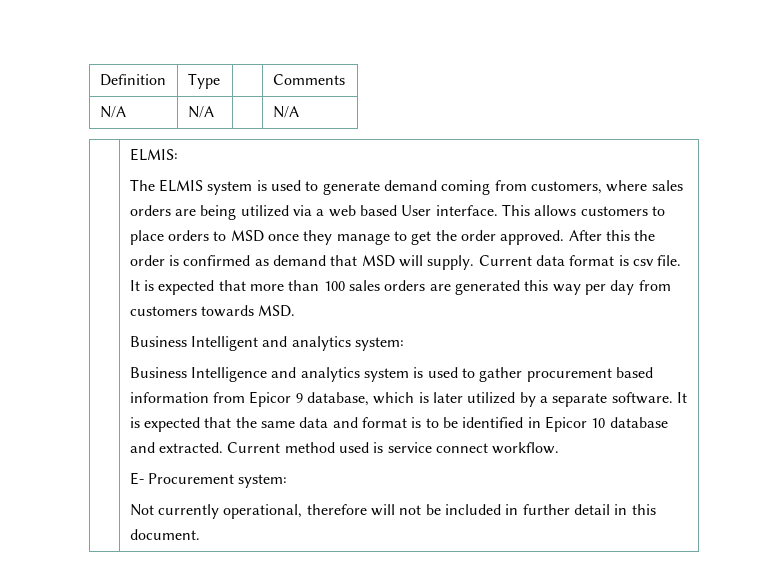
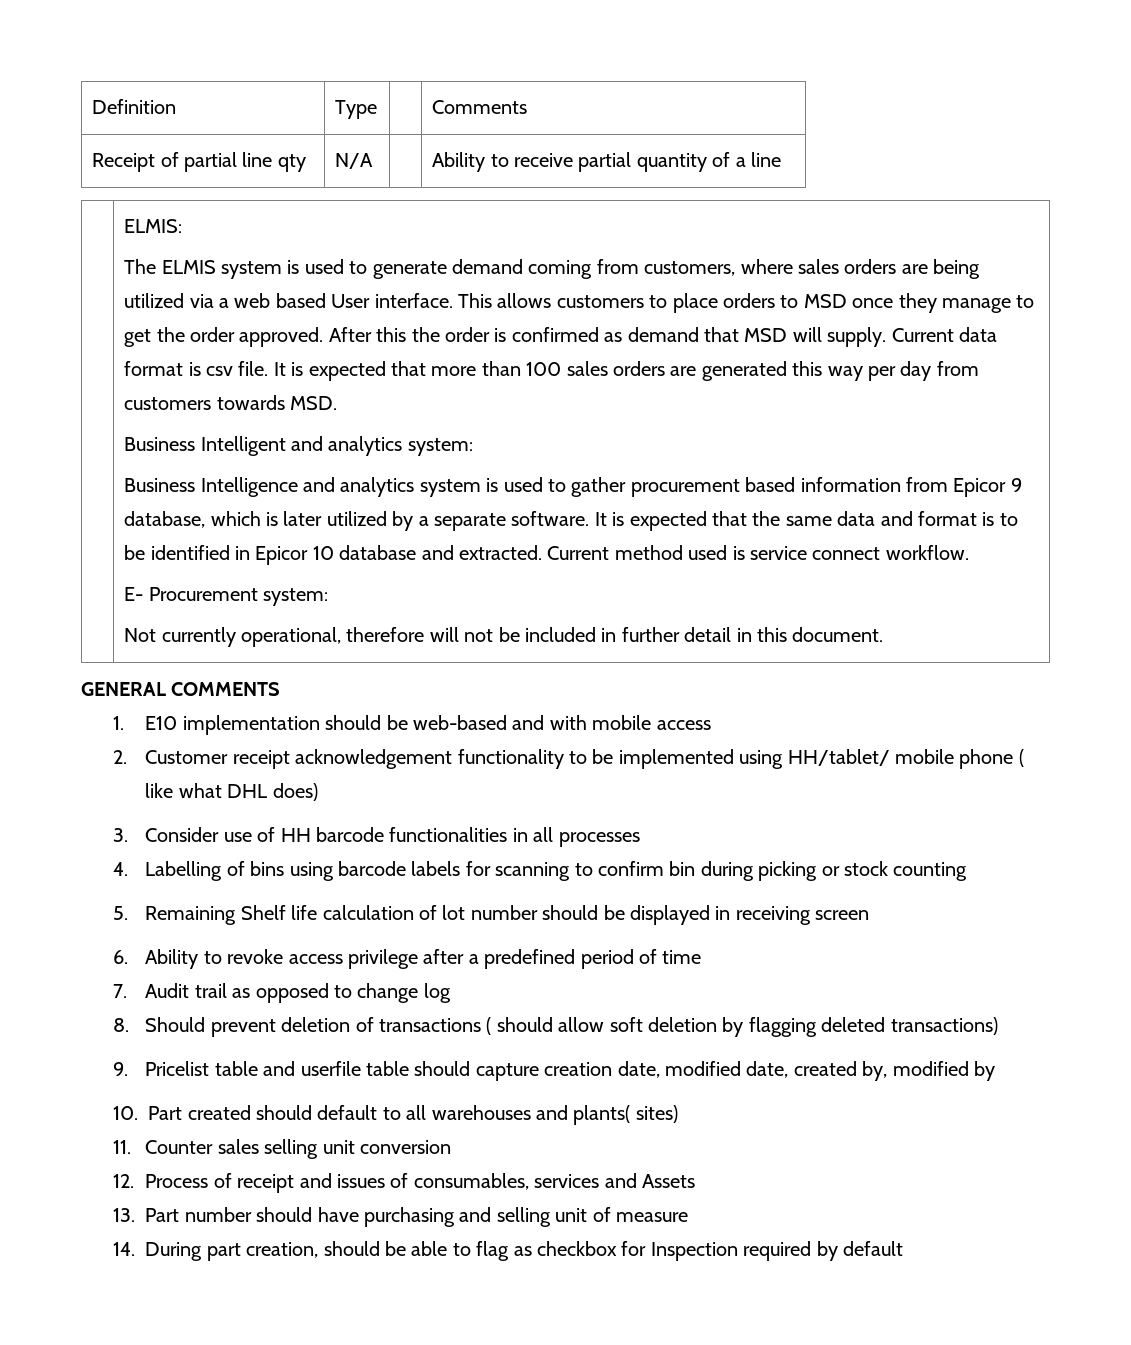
[99,106,126,118] [187,106,214,118] [272,106,299,118] N/A | N/A | | N/A -> [92,152,306,172] [335,153,374,169] [432,152,781,172] Receipt of partial line qty | N/A | | Ability to receive partial quantity of a line
(200, 534) none -> [81,682,281,696] [113,715,711,735] [113,749,1024,769] [145,783,318,801] [113,827,640,847] [113,861,968,881] [113,905,870,925] [113,949,702,969] [113,983,451,1003] [113,1017,998,1037] [113,1061,996,1081] [113,1105,678,1125] [113,1139,452,1159] [113,1173,696,1193] [113,1207,689,1227] [113,1241,904,1261] // GENERAL COMMENTS // 1. E10 implementation should be web-based and with mobile access // 2. Customer receipt acknowledgement functionality to be implemented using HH/tablet/ mobile phone ( like what DHL does) // 3. Consider use of HH barcode functionalities in all processes // 4. Labelling of bins using barcode labels for scanning to confirm bin during picking or stock counting // 5. Remaining Shelf life calculation of lot number should be displayed in receiving screen // 6. Ability to revoke access privilege after a predefined period of time // 7. Audit trail as opposed to change log // 8. Should prevent deletion of transactions ( should allow soft deletion by flagging deleted transactions) // 9. Pricelist table and userfile table should capture creation date, modified date, created by, modified by // 10. Part created should default to all warehouses and plants( sites) // 11. Counter sales selling unit conversion // 12. Process of receipt and issues of consumables, services and Assets // 13. Part number should have purchasing and selling unit of measure // 14. During part creation, should be able to flag as checkbox for Inspection required by default

